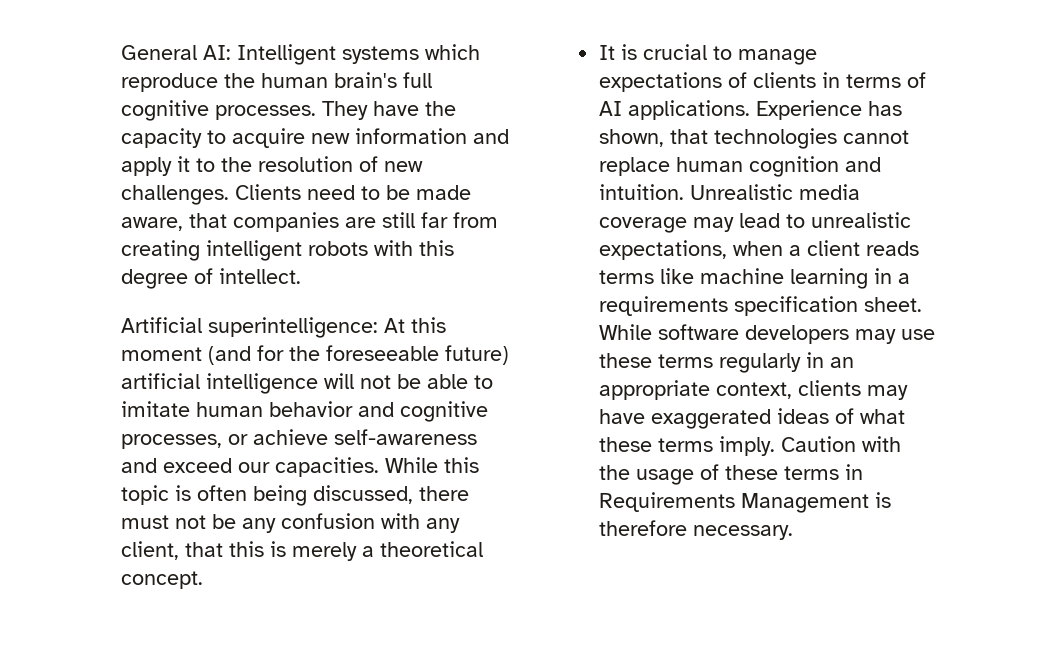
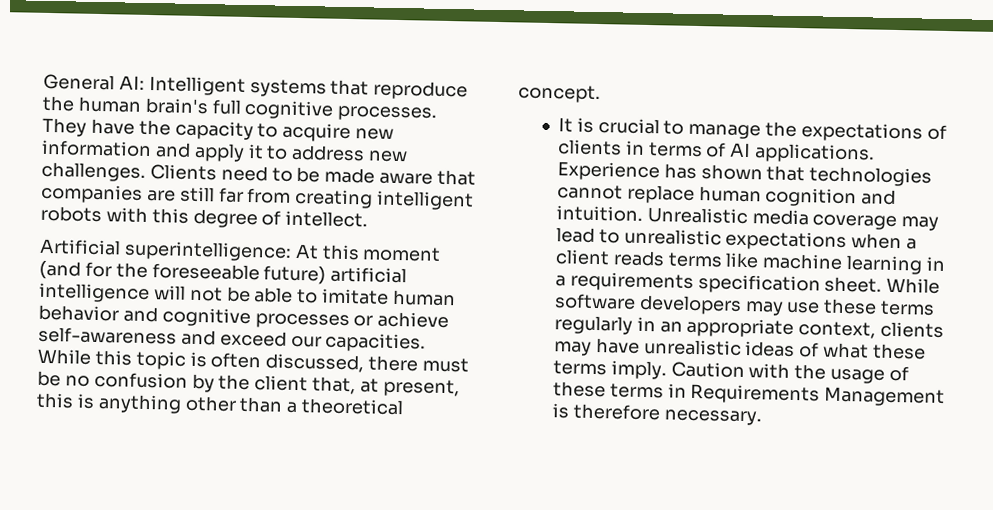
[425,44,480,60] which -> [330,79,370,96] that
[221,156,378,172] the resolution of -> [291,144,366,162] address
[121,217,183,231] aware, -> [379,172,434,185] aware
[121,434,222,449] processes, -> [254,313,350,330] processes
[253,485,307,506] being -> (262, 360) none
[175,513,460,533] [121,541,357,561] not be any confusion with any client, that this is merely -> [37,370,460,398] [36,392,284,414] be no confusion by the client that, at present, this is anything other than
(817, 57) none -> [765,121,798,138] the
[598,129,664,147] shown, -> [700,164,763,181] shown
[598,240,727,260] expectations, -> [725,230,848,252] expectations
[650,409,771,429] exaggerated -> [643,338,742,356] unrealistic

